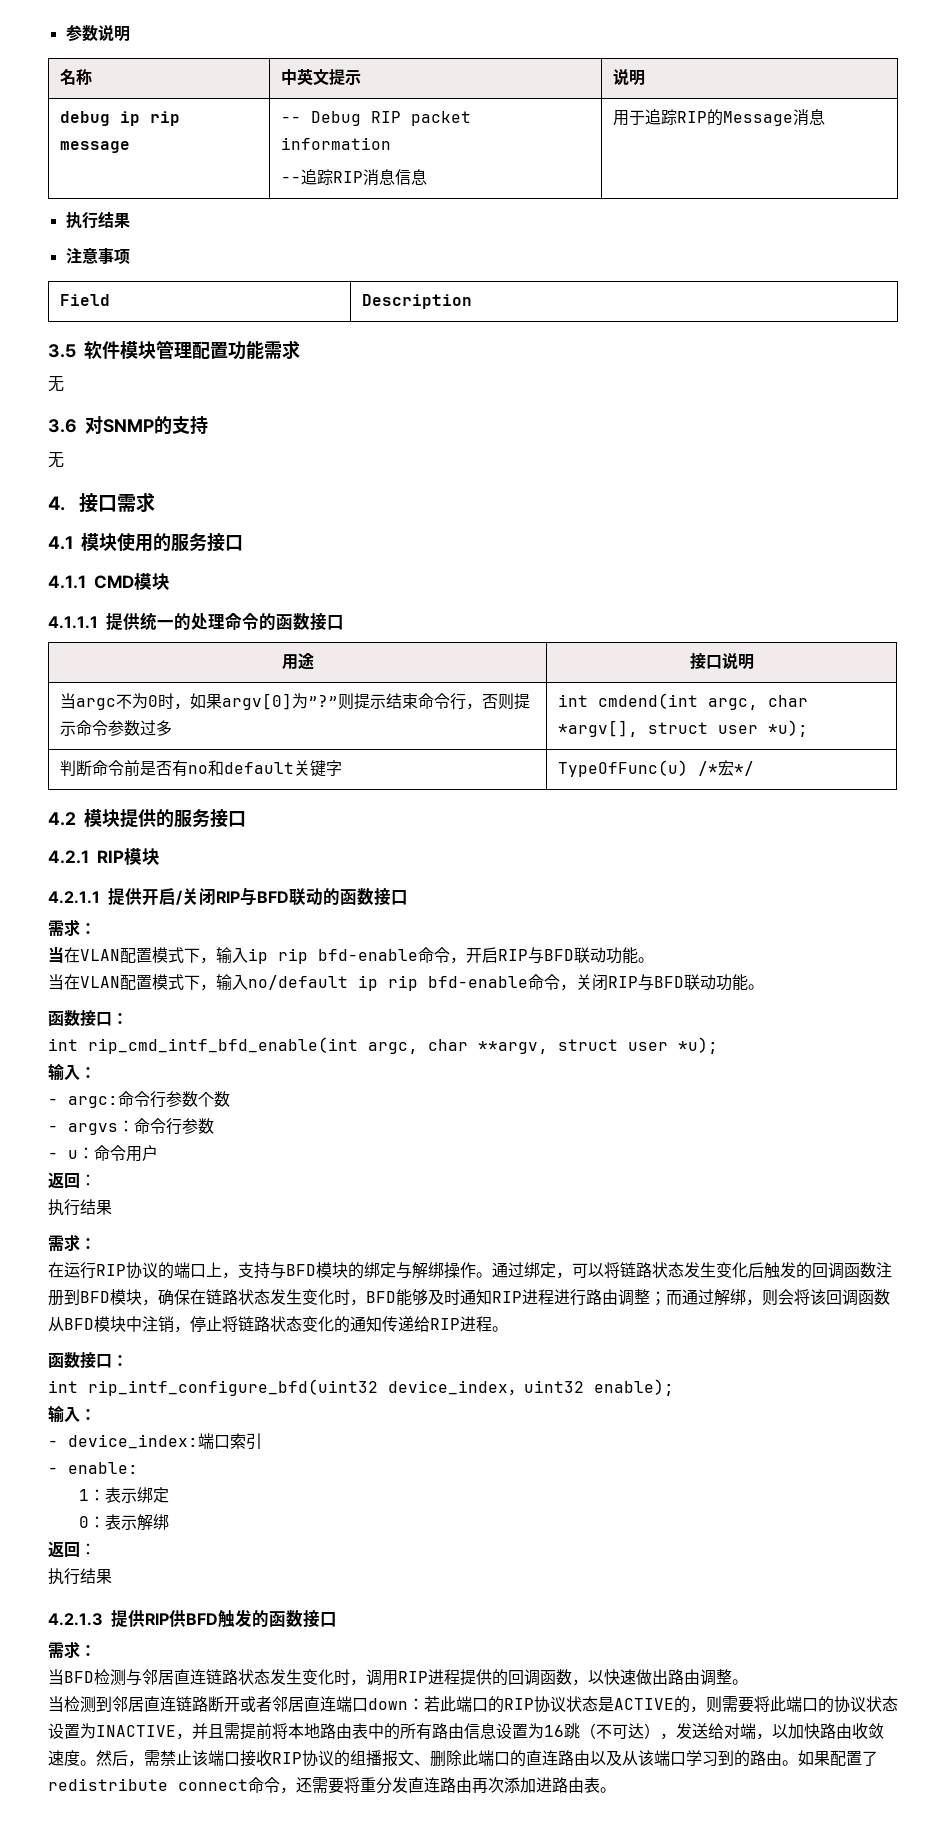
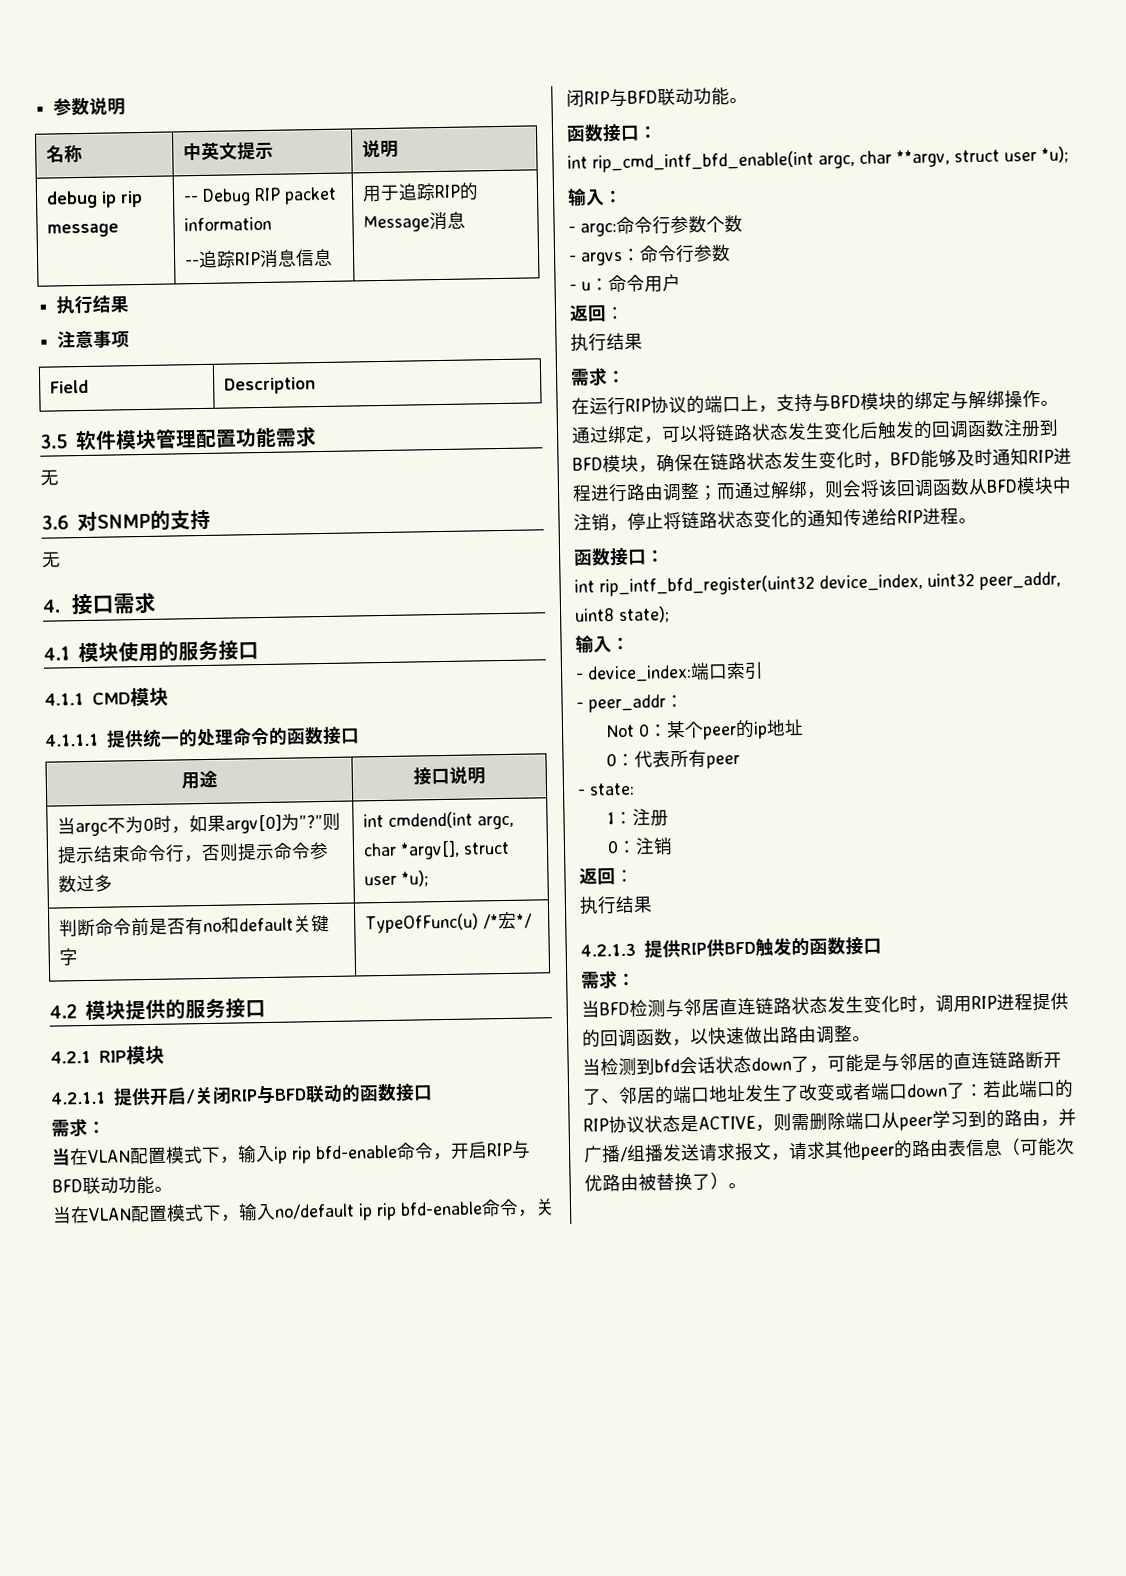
[88,1379,674,1396] rip_intf_configure_bfd(uint32 device_index，uint32 enable); -> [599,571,1061,597] [574,606,670,624] rip_intf_bfd_register(uint32 device_index, uint32 peer_addr, uint8 state);
[68,1462,138,1474] enable: -> [588,694,684,713] [604,718,804,740] [605,749,740,769] [578,782,635,796] peer_addr： // Not 0：某个peer的ip地址 // 0：代表所有peer // - state:
[104,1487,169,1503] [78,1514,169,1531] 表示绑定 // 0：表示解绑 -> [631,808,669,827] [606,837,673,856] 注册 // 0：注销
[112,1696,336,1712] 邻居直连链路断开或者邻居直连 -> [654,1050,1062,1075] [583,1082,872,1105] bfd会话状态down了，可能是与邻居的直连链路断开了、邻居的端口地址发生了改变或者
(408, 1704) none -> [946,1082,966,1099] 了
[674,1696,898,1713] [48,1723,884,1740] [48,1750,878,1767] [48,1777,600,1794] 的，则需要将此端口的协议状态设置为INACTIVE，并且需提前将本地路由表中的所有路由信息设置为16跳（不可达），发送给对端，以加快路由收敛速度。然后，需禁止该端口接收RIP协议的组播报文、删除此端口的直连路由以及从该端口学习到的路由。如果配置了redistribute connect命令，还需要将重分发直连路由再次添加进路由表 -> [755,1108,1077,1132] [583,1137,1075,1164] [584,1172,729,1192] ，则需删除端口从peer学习到的路由，并广播/组播发送请求报文，请求其他peer的路由表信息（可能次优路由被替换了）

